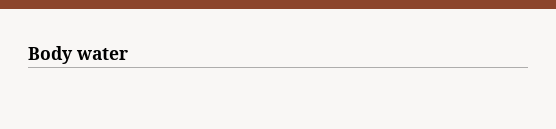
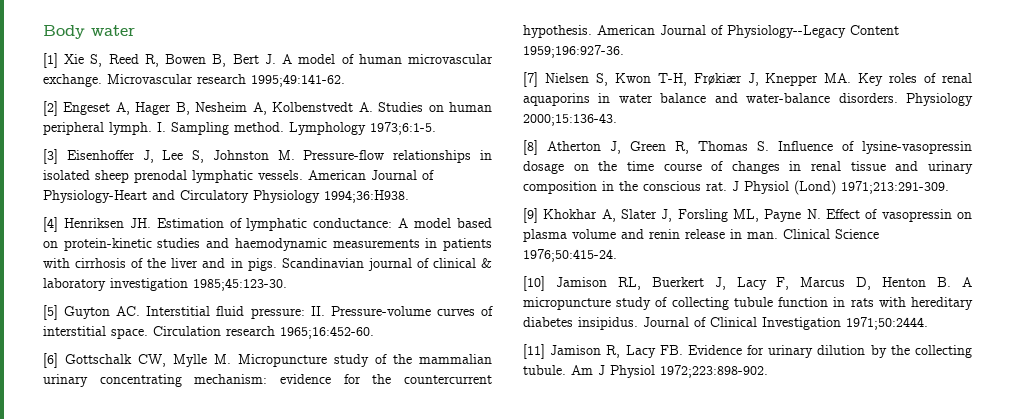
(128, 54) none -> [43,53,493,68] [43,74,345,87] [43,101,492,116] [43,122,436,135] [43,149,492,164] [43,170,434,183] [43,190,409,203] [43,217,493,232] [43,238,493,251] [43,258,492,271] [43,278,287,291] [43,305,493,320] [43,326,374,339] [43,353,492,368] [43,374,493,387] [523,25,899,38] [523,45,624,58] [523,72,972,87] [523,93,973,106] [523,113,617,126] [523,140,972,155] [523,161,973,174] [523,180,949,195] [523,208,972,223] [523,229,879,242] [523,249,617,262] [523,276,973,291] [523,297,973,310] [523,317,928,330] [523,344,972,359] [523,365,768,378] // [1] Xie S, Reed R, Bowen B, Bert J. A model of human microvascular exchange. Microvascular research 1995;49:141-62. // [2] Engeset A, Hager B, Nesheim A, Kolbenstvedt A. Studies on human peripheral lymph. I. Sampling method. Lymphology 1973;6:1-5. // [3] Eisenhoffer J, Lee S, Johnston M. Pressure-flow relationships in isolated sheep prenodal lymphatic vessels. American Journal of Physiology-Heart and Circulatory Physiology 1994;36:H938. // [4] Henriksen JH. Estimation of lymphatic conductance: A model based on protein-kinetic studies and haemodynamic measurements in patients with cirrhosis of the liver and in pigs. Scandinavian journal of clinical & laboratory investigation 1985;45:123-30. // [5] Guyton AC. Interstitial fluid pressure: II. Pressure-volume curves of interstitial space. Circulation research 1965;16:452-60. // [6] Gottschalk CW, Mylle M. Micropuncture study of the mammalian urinary concentrating mechanism: evidence for the countercurrent hypothesis. American Journal of Physiology--Legacy Content 1959;196:927-36. // [7] Nielsen S, Kwon T-H, Frøkiær J, Knepper MA. Key roles of renal aquaporins in water balance and water-balance disorders. Physiology 2000;15:136-43. // [8] Atherton J, Green R, Thomas S. Influence of lysine-vasopressin dosage on the time course of changes in renal tissue and urinary composition in the conscious rat. J Physiol (Lond) 1971;213:291-309. // [9] Khokhar A, Slater J, Forsling ML, Payne N. Effect of vasopressin on plasma volume and renin release in man. Clinical Science 1976;50:415-24. // [10] Jamison RL, Buerkert J, Lacy F, Marcus D, Henton B. A micropuncture study of collecting tubule function in rats with hereditary diabetes insipidus. Journal of Clinical Investigation 1971;50:2444. // [11] Jamison R, Lacy FB. Evidence for urinary dilution by the collecting tubule. Am J Physiol 1972;223:898-902.

